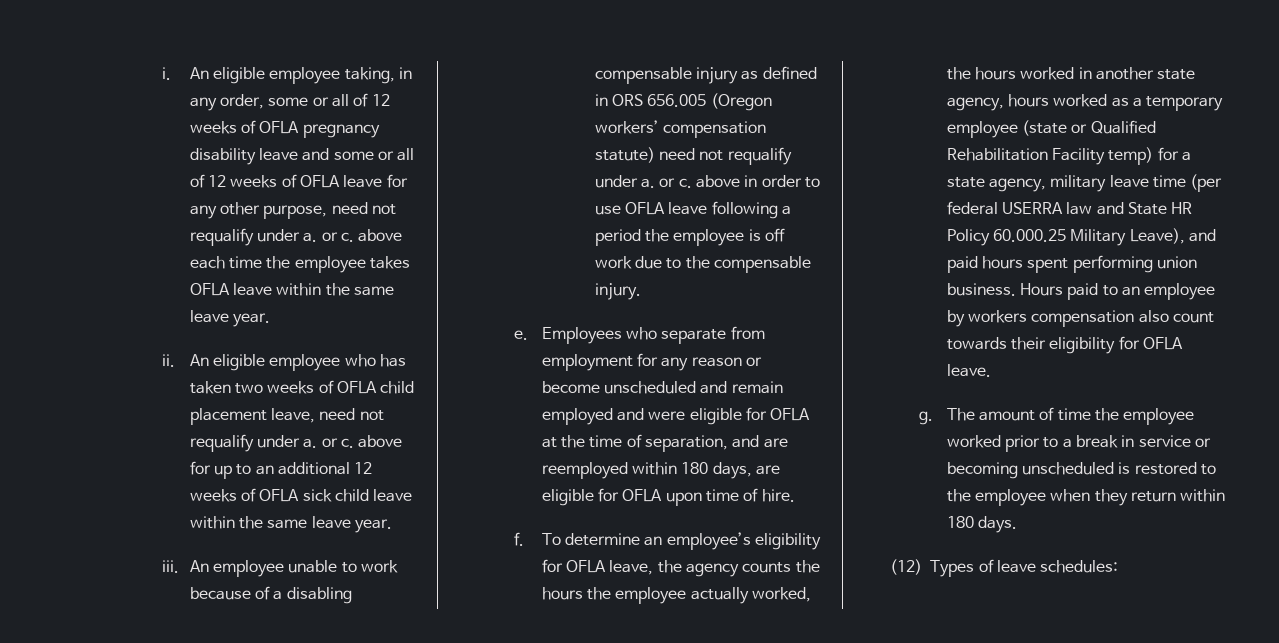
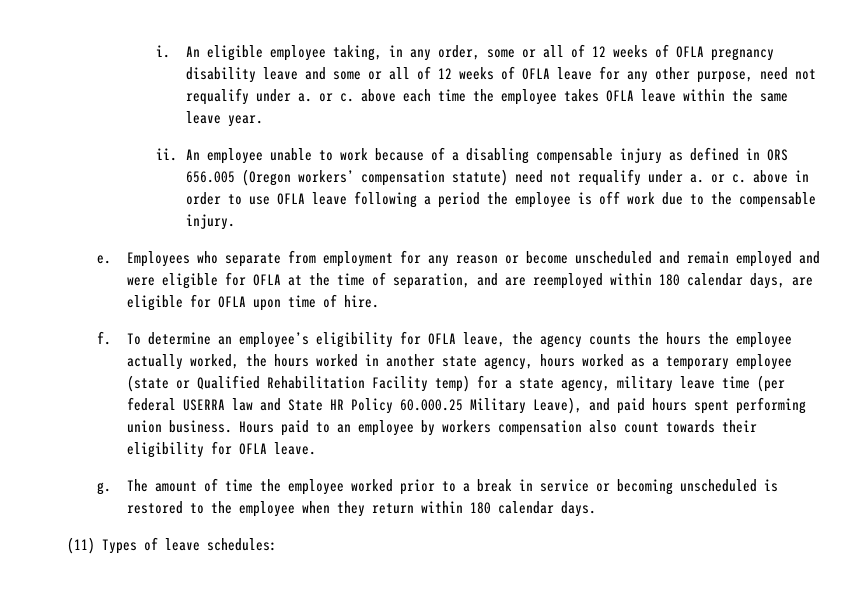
[213,354,407,371] [189,380,415,394] [189,408,384,425] [189,434,403,452] [189,461,373,479] [189,488,413,502] [189,516,393,533] [161,560,209,573] eligible employee who has taken two weeks of OFLA child placement leave, need not requalify under a. or c. above for up to an additional 12 weeks of OFLA sick child leave within the same leave year. // iii. An -> (201, 154) none
(709, 468) none -> [686,273,743,286] calendar
(974, 522) none -> [497,501,554,514] calendar
[890,559,923,575] (12) -> [66,537,95,554] (11)

